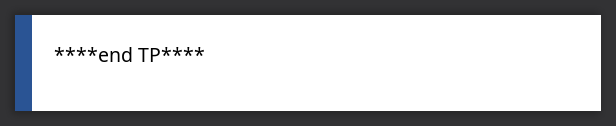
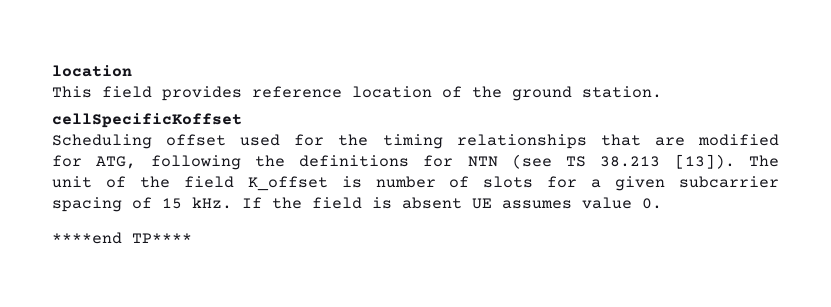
(54, 54) none -> [52,65,132,77] [52,86,662,101] [52,113,242,128] [52,134,779,149] [52,154,779,170] [52,176,779,191] [52,197,662,212] location // This field provides reference location of the ground station. // cellSpecificKoffset // Scheduling offset used for the timing relationships that are modified for ATG, following the definitions for NTN (see TS 38.213 [13]). The unit of the field K_offset is number of slots for a given subcarrier spacing of 15 kHz. If the field is absent UE assumes value 0. //

